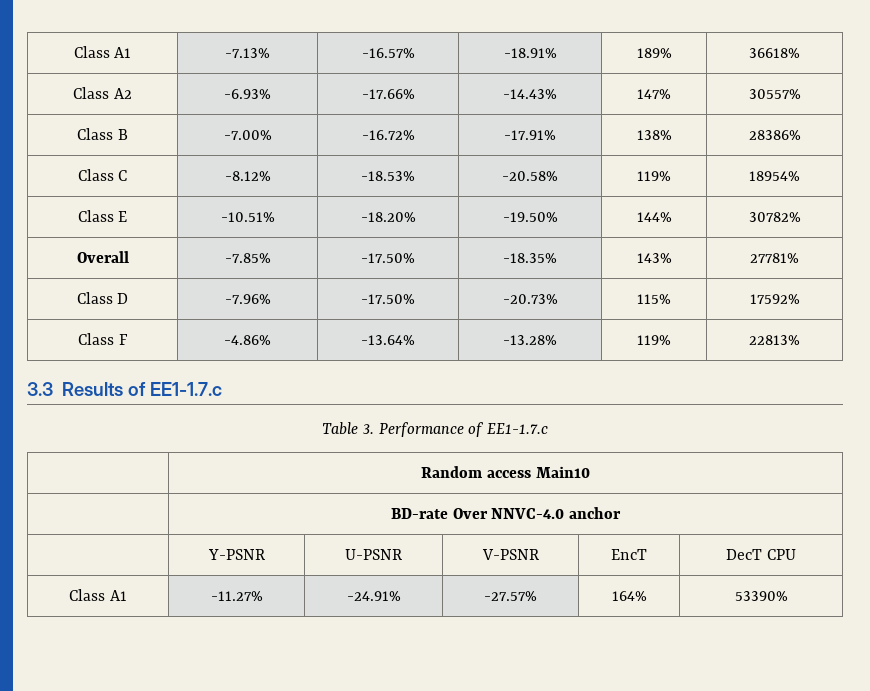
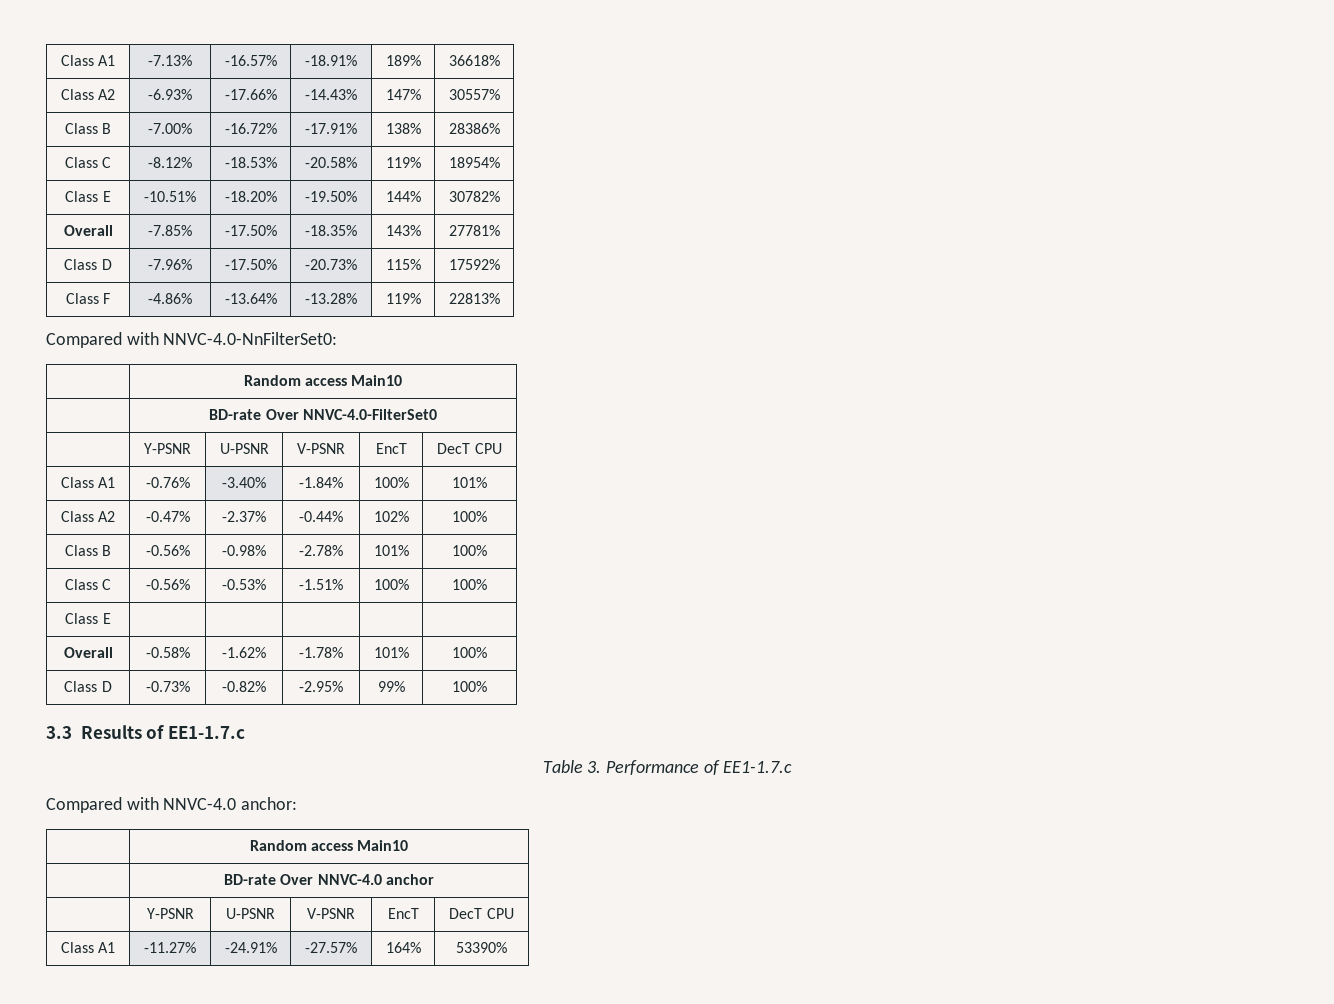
(800, 340) none -> [46,332,338,348] [243,375,403,386] [209,409,437,420] [144,443,191,454] [219,443,269,454] [297,443,345,454] [375,443,407,454] [437,443,502,454] [60,477,116,488] [145,477,190,488] [222,477,266,488] [299,477,343,488] [373,477,409,488] [452,477,487,488] [60,511,116,522] [145,511,190,522] [222,511,266,522] [299,511,343,522] [373,511,409,522] [452,511,487,522] [64,545,112,556] [145,545,190,556] [222,545,266,556] [299,545,343,556] [373,545,409,556] [452,545,487,556] [64,579,112,590] [145,579,190,590] [222,579,266,590] [299,579,343,590] [373,579,409,590] [452,579,487,590] [65,613,111,624] [63,647,113,658] [145,647,190,658] [222,647,266,658] [299,647,343,658] [373,647,409,658] [452,647,487,658] [64,681,112,692] [145,681,190,692] [222,681,266,692] [299,681,343,692] [377,681,405,692] [452,681,487,692] // Compared with NNVC-4.0-NnFilterSet0: // | Random access Main10 // | BD-rate Over NNVC-4.0-FilterSet0 // | Y-PSNR | U-PSNR | V-PSNR | EncT | DecT CPU // Class A1 | -0.76% | -3.40% | -1.84% | 100% | 101% // Class A2 | -0.47% | -2.37% | -0.44% | 102% | 100% // Class B | -0.56% | -0.98% | -2.78% | 101% | 100% // Class C | -0.56% | -0.53% | -1.51% | 100% | 100% // Class E | | | | | // Overall | -0.58% | -1.62% | -1.78% | 101% | 100% // Class D | -0.73% | -0.82% | -2.95% | 99% | 100%
(548, 428) none -> [46,797,298,813] // Compared with NNVC-4.0 anchor:

